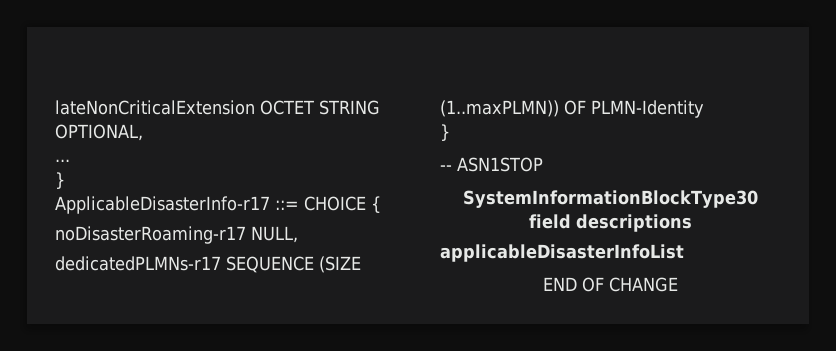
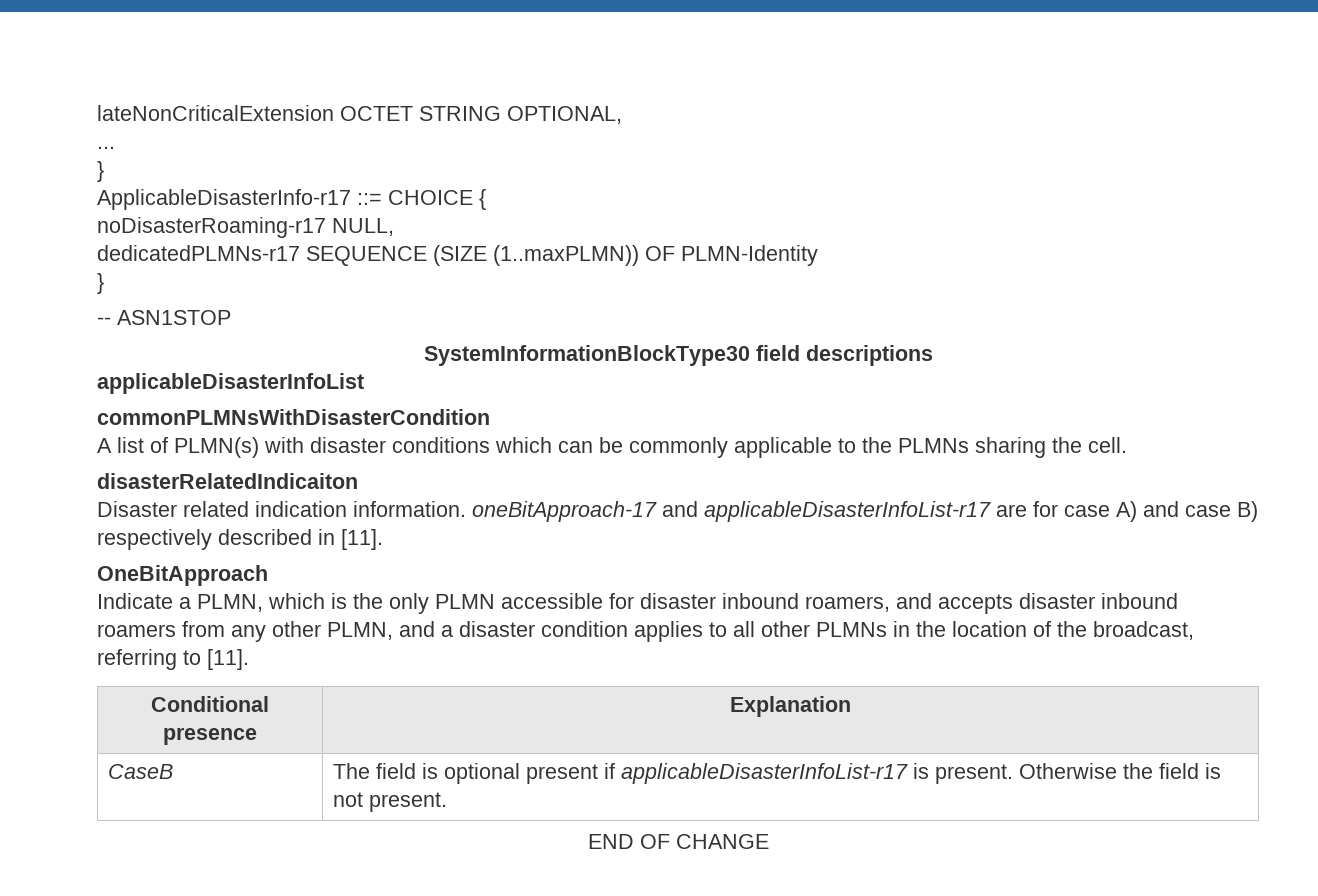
(684, 253) none -> [97,409,490,425] [97,437,1127,458] [97,473,358,489] [97,501,1258,522] [97,529,383,550] [97,565,268,586] [97,593,1178,614] [97,621,1194,642] [97,649,249,670] [151,696,269,712] [163,727,257,745] [730,696,851,717] [107,764,173,779] [332,763,1221,784] [332,792,447,812] // commonPLMNsWithDisasterCondition // A list of PLMN(s) with disaster conditions which can be commonly applicable to the PLMNs sharing the cell. // disasterRelatedIndicaiton // Disaster related indication information. oneBitApproach-17 and applicableDisasterInfoList-r17 are for case A) and case B) respectively described in [11]. // OneBitApproach // Indicate a PLMN, which is the only PLMN accessible for disaster inbound roamers, and accepts disaster inbound roamers from any other PLMN, and a disaster condition applies to all other PLMNs in the location of the broadcast, referring to [11]. // Conditional presence | Explanation // CaseB | The field is optional present if applicableDisasterInfoList-r17 is present. Otherwise the field is not present.

